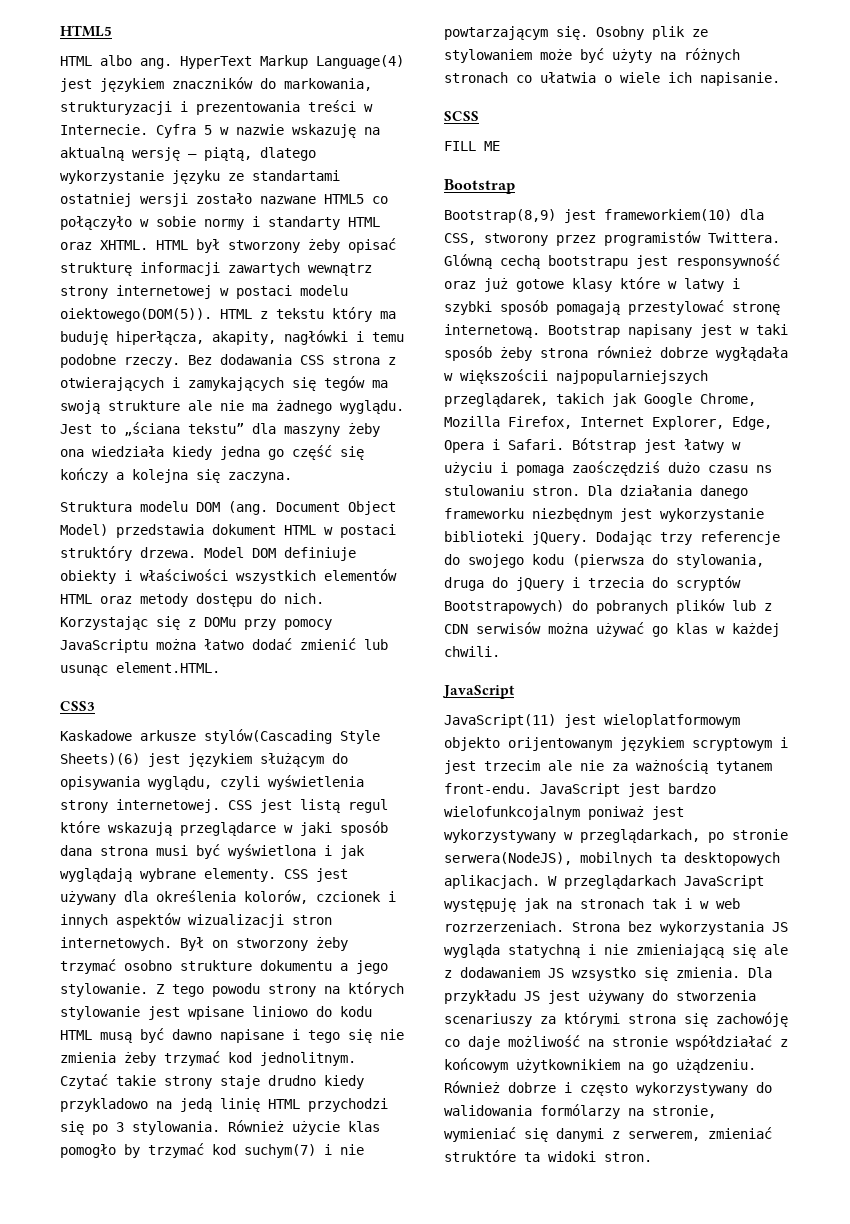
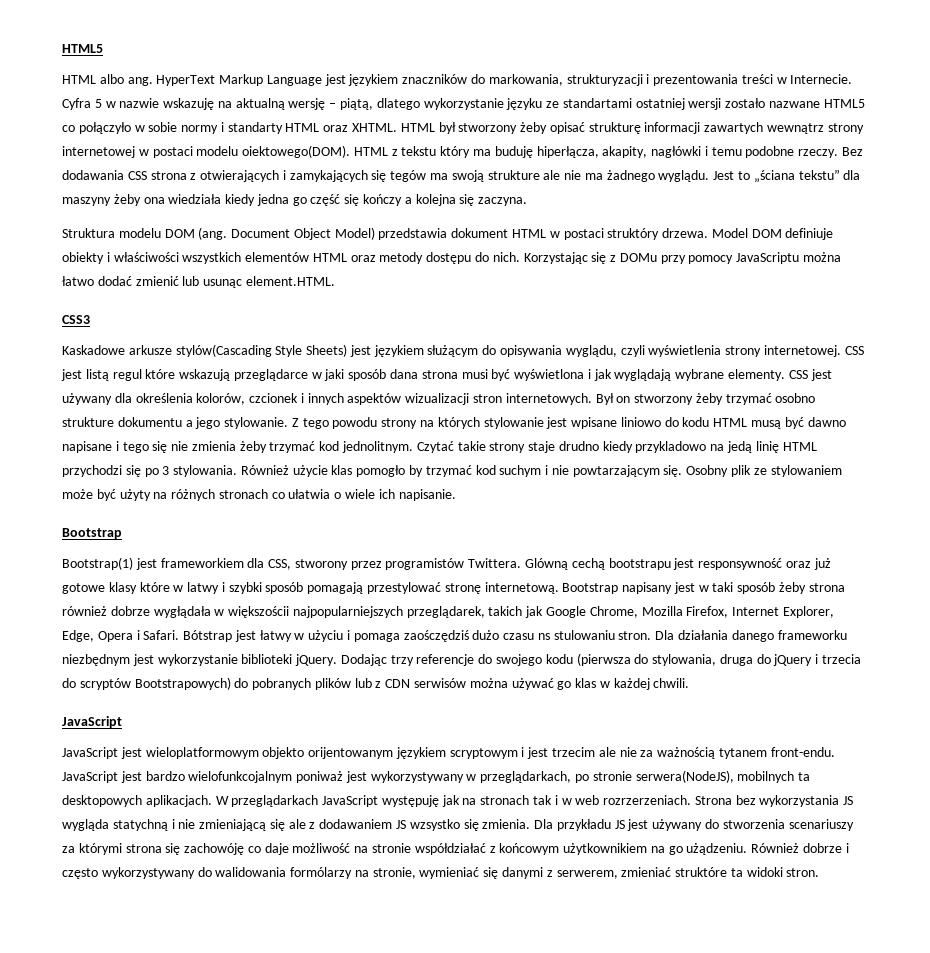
[316,55,404,69] Language(4) -> [266,75,322,86] Language
[60,308,212,322] oiektowego(DOM(5)). -> [242,145,351,158] oiektowego(DOM).
[60,753,140,765] Sheets)(6) -> [306,344,348,357] Sheets)
[244,1144,316,1158] suchym(7) -> [499,465,542,477] suchym
[444,111,479,121] [444,141,500,151] [444,179,515,194] [444,209,732,223] SCSS // FILL ME // Bootstrap // Bootstrap(8,9) jest frameworkiem(10) -> [62,528,122,539] [62,557,244,570] Bootstrap // Bootstrap(1) jest frameworkiem
[444,714,556,728] JavaScript(11) -> [62,747,118,759] JavaScript

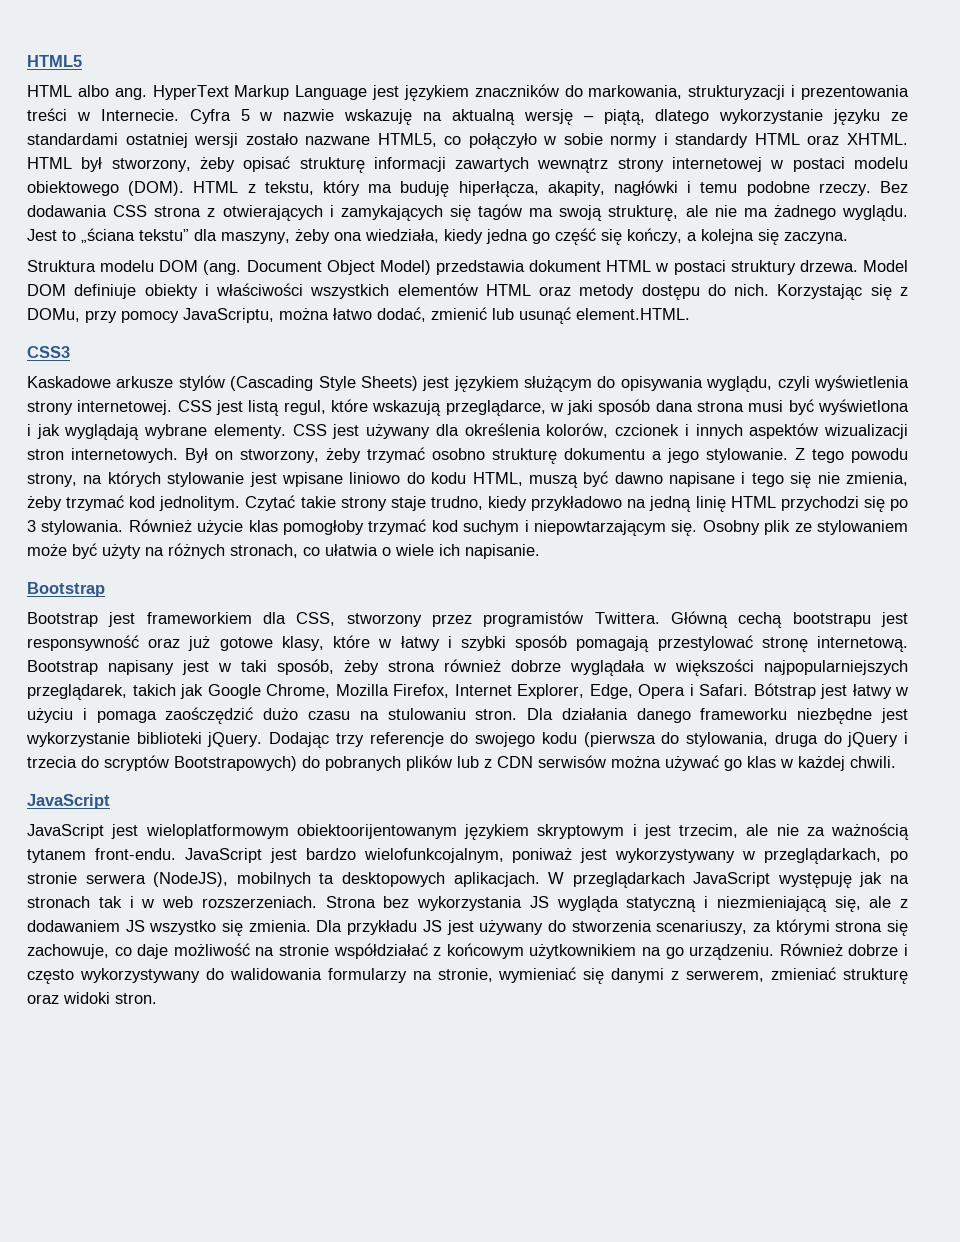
[562,98,632,108] standartami -> [27,133,118,145] standardami
[823,99,865,108] HTML5 -> [377,133,437,147] HTML5,
[227,122,283,134] standarty -> [675,133,749,148] standardy
[458,123,518,134] stworzony -> [111,158,191,172] stworzony,
[242,145,351,158] oiektowego(DOM). -> [27,181,185,196] obiektowego (DOM).
[401,146,437,156] tekstu -> [264,181,314,195] tekstu,
[390,170,427,182] tegów -> [478,204,522,220] tagów
[487,170,540,180] strukture -> [608,205,679,221] strukturę,
[62,197,111,206] maszyny -> [221,232,290,244] maszyny,
[168,194,222,204] wiedziała -> [365,229,439,243] wiedziała,
[363,194,403,206] kończy -> [627,228,682,244] kończy,
[607,228,660,240] struktóry -> [730,260,796,275] struktury
[619,253,657,262] DOMu -> [27,308,80,322] DOMu,
[736,252,800,264] JavaScriptu -> [183,308,274,323] JavaScriptu,
[97,276,132,286] dodać -> [377,307,426,322] dodać,
[203,279,243,288] usunąc -> [519,307,571,324] usunąć
[175,344,272,357] stylów(Cascading -> [178,375,314,391] stylów (Cascading
[112,369,142,381] regul -> [283,400,326,415] regul,
[233,369,308,381] przeglądarce -> [445,400,546,416] przeglądarce,
[634,394,694,405] stworzony -> [240,449,319,463] stworzony,
[62,417,114,427] strukture -> [492,448,557,464] strukturę
[381,418,418,429] strony -> [27,473,77,487] strony,
[713,418,782,429] HTML musą -> [472,472,578,488] HTML, muszą
[191,441,236,451] zmienia -> [846,472,909,486] zmienia,
[342,441,414,453] jednolitnym. -> [159,496,241,511] jednolitym.
[558,441,753,453] drudno kiedy przykladowo na jedą -> [430,496,692,512] trudno, kiedy przykładowo na jedną
[356,465,424,477] pomogło by -> [283,520,364,535] pomogłoby
[551,465,660,477] nie powtarzającym -> [533,520,666,536] niepowtarzającym
[218,489,268,499] stronach -> [230,544,298,558] stronach,
[62,557,133,570] Bootstrap(1) -> [27,612,98,627] Bootstrap
[294,559,348,570] stworony -> [346,613,422,627] stworzony
[525,558,569,570] Glówną -> [671,611,728,628] Główną
[108,582,137,594] klasy -> [281,636,324,651] klasy,
[187,582,220,594] latwy -> [400,636,440,651] łatwy
[737,582,776,594] sposób -> [277,659,334,675] sposób,
[153,606,290,618] wygłądała w większościi -> [570,659,754,676] wyglądała w większości
[403,630,469,642] zaośczędziś -> [165,707,254,724] zaośczędzić
[537,633,550,640] ns -> [359,711,379,720] na
[62,654,130,666] niezbędnym -> [797,708,873,724] niezbędne
[262,747,518,759] objekto orijentowanym językiem scryptowym -> [296,824,625,840] obiektoorijentowanym językiem skryptowym
[552,747,596,757] trzecim -> [679,824,738,838] trzecim,
[188,771,293,783] wielofunkcojalnym -> [363,848,504,863] wielofunkcojalnym,
[635,770,734,783] serwera(NodeJS), -> [85,872,229,887] serwera (NodeJS),
[603,795,692,805] rozrzerzeniach. -> [201,896,317,908] rozszerzeniach.
[112,819,285,831] statychną i nie zmieniającą się -> [626,896,861,912] statyczną i niezmieniającą się,
[409,819,460,831] wzsystko -> [149,920,217,935] wszystko
[788,819,854,831] scenariuszy -> [656,920,748,935] scenariuszy,
[184,843,245,855] zachowóję -> [27,944,109,959] zachowuje,
[686,843,748,855] użądzeniu. -> [689,944,775,960] urządzeniu.
[290,867,353,879] formólarzy -> [327,968,407,983] formularzy
[675,867,743,877] struktóre ta -> [842,968,908,984] [27,994,59,1004] strukturę oraz

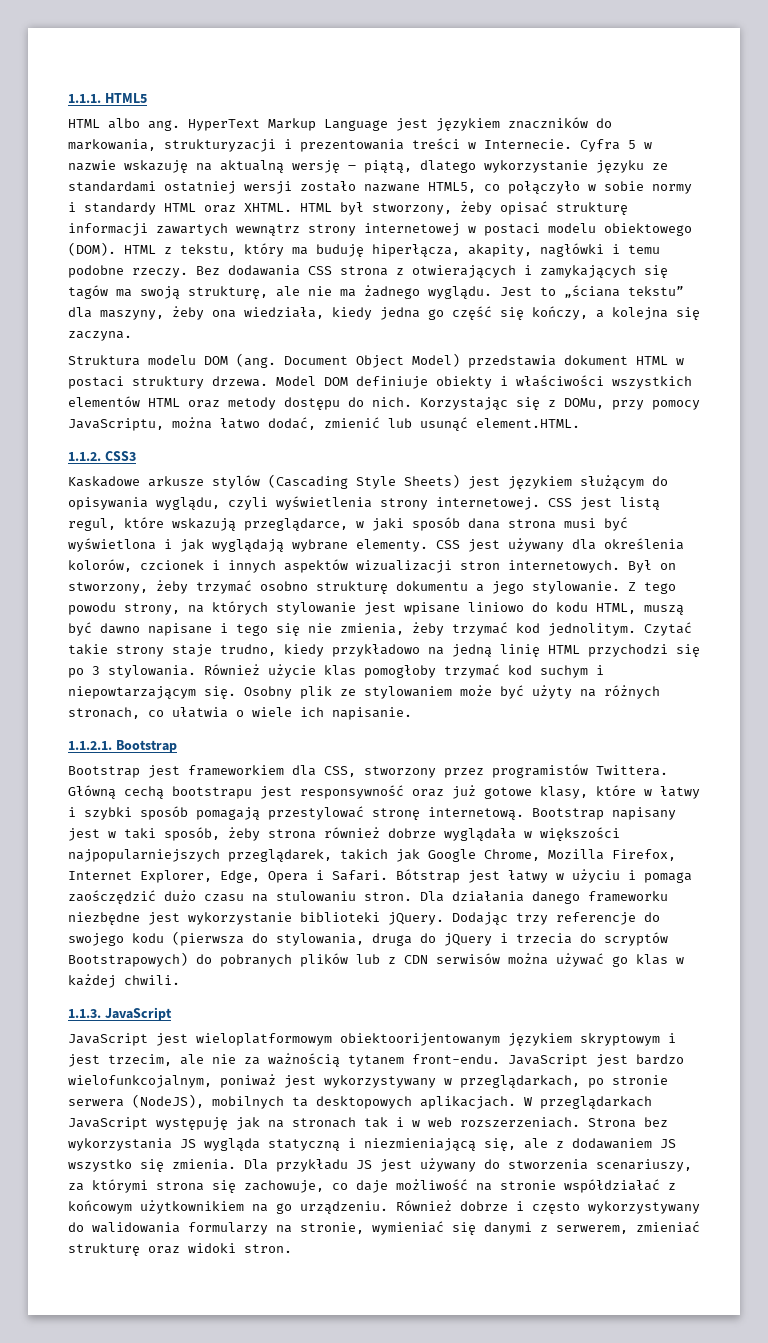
(27, 61) none -> [68,94,101,103] 1.1.1.
(690, 314) none -> [68,452,101,461] 1.1.2.
(540, 551) none -> [68,741,112,750] 1.1.2.1.
(896, 762) none -> [68,1009,101,1018] 1.1.3.

